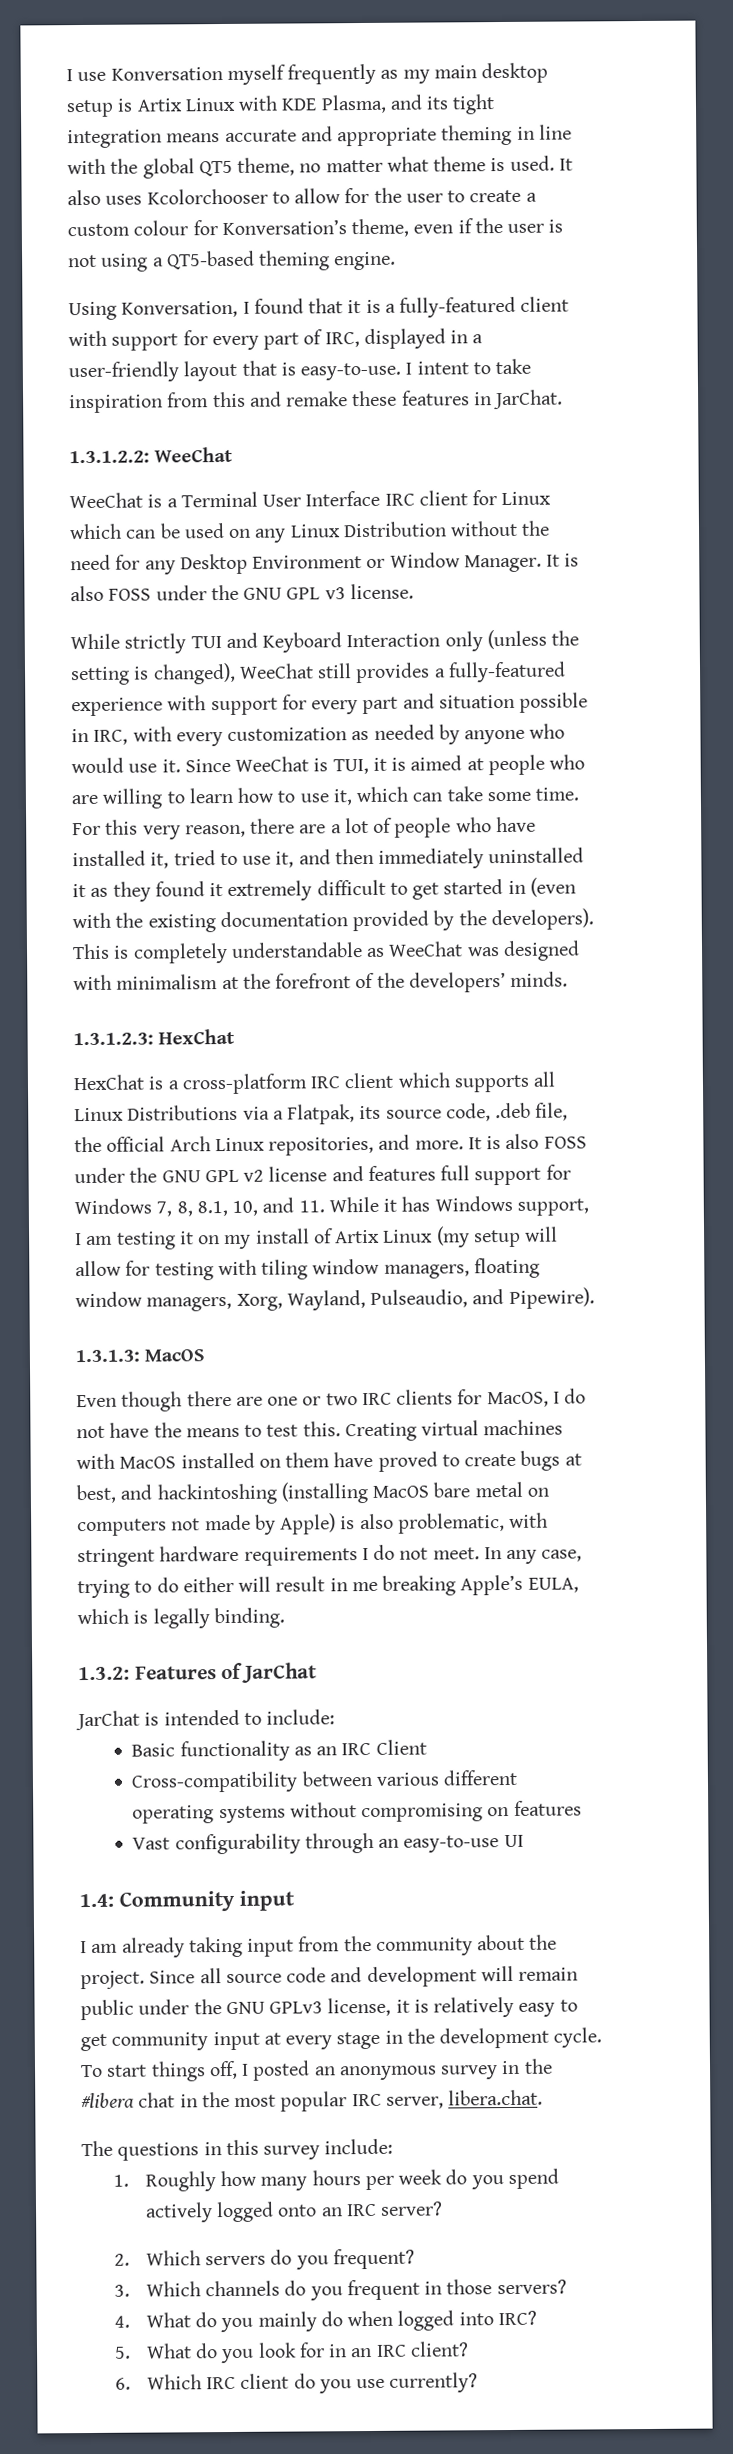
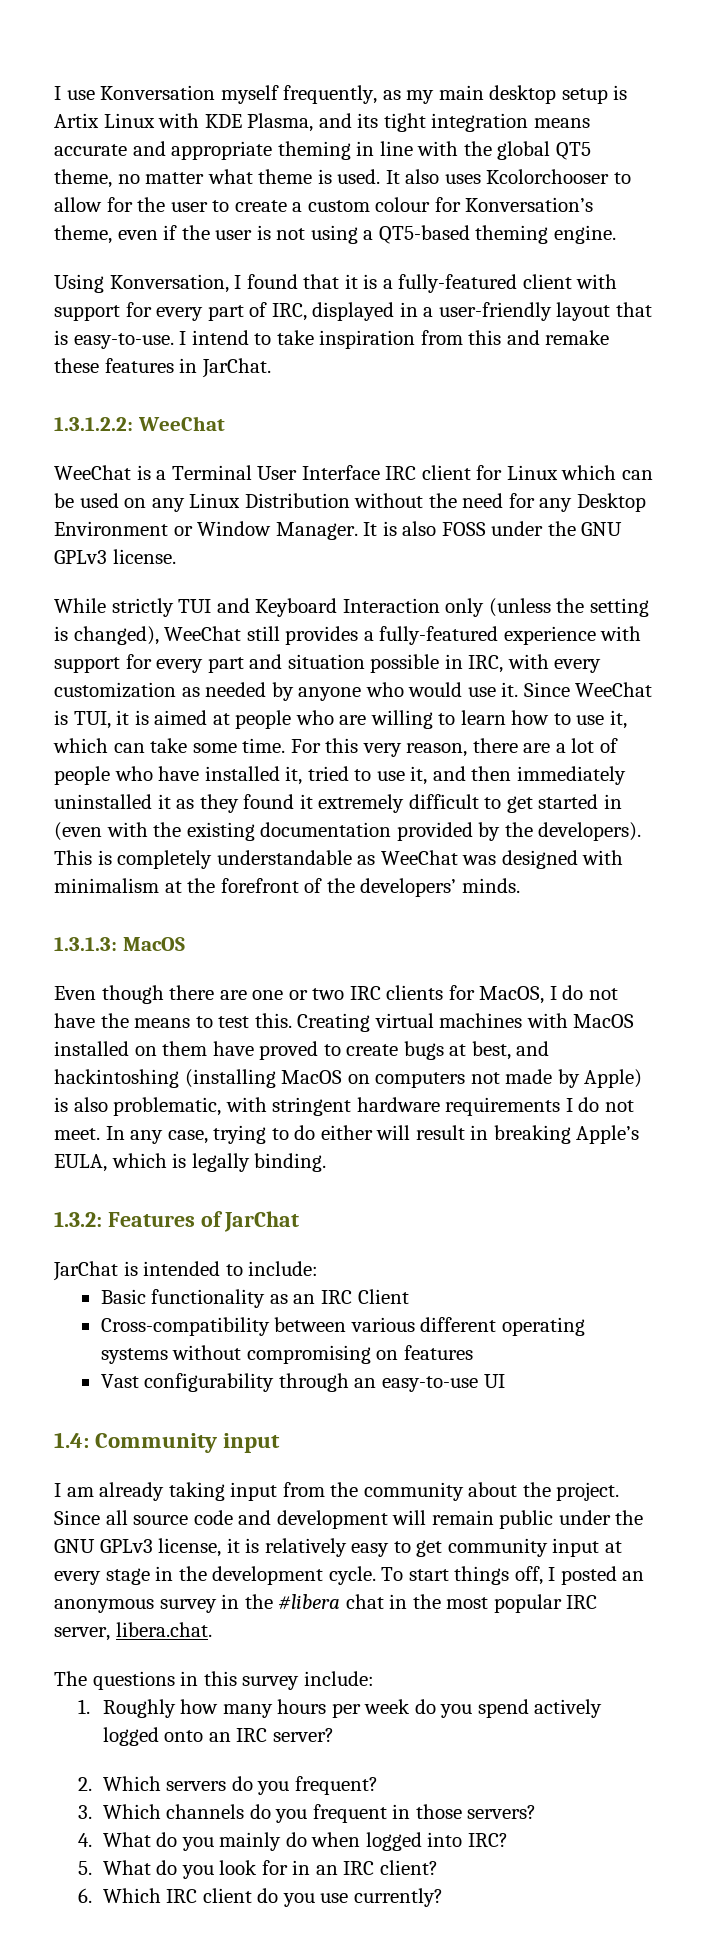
[287,63,377,85] frequently -> [283,85,378,104] frequently,
[416,361,469,375] intent -> [191,330,249,345] intend
[286,587,346,600] GPL v3 -> [54,550,107,564] GPLv3
[73,1028,236,1046] [73,1071,557,1095] [74,1102,569,1125] [74,1133,587,1156] [74,1164,571,1186] [74,1195,589,1217] [75,1226,559,1250] [75,1257,540,1281] [75,1287,595,1312] // 1.3.1.2.3: HexChat // HexChat is a cross-platform IRC client which supports all Linux Distributions via a Flatpak, its source code, .deb file, the official Arch Linux repositories, and more. It is also FOSS under the GNU GPL v2 license and features full support for Windows 7, 8, 8.1, 10, and 11. While it has Windows support, I am testing it on my install of Artix Linux (my setup will allow for testing with tiling window managers, floating window managers, Xorg, Wayland, Pulseaudio, and Pipewire). -> (520, 885) none
[433,1481,523,1498] bare metal -> (343, 1077) none
[351,1581,378,1592] me -> (489, 1132) none

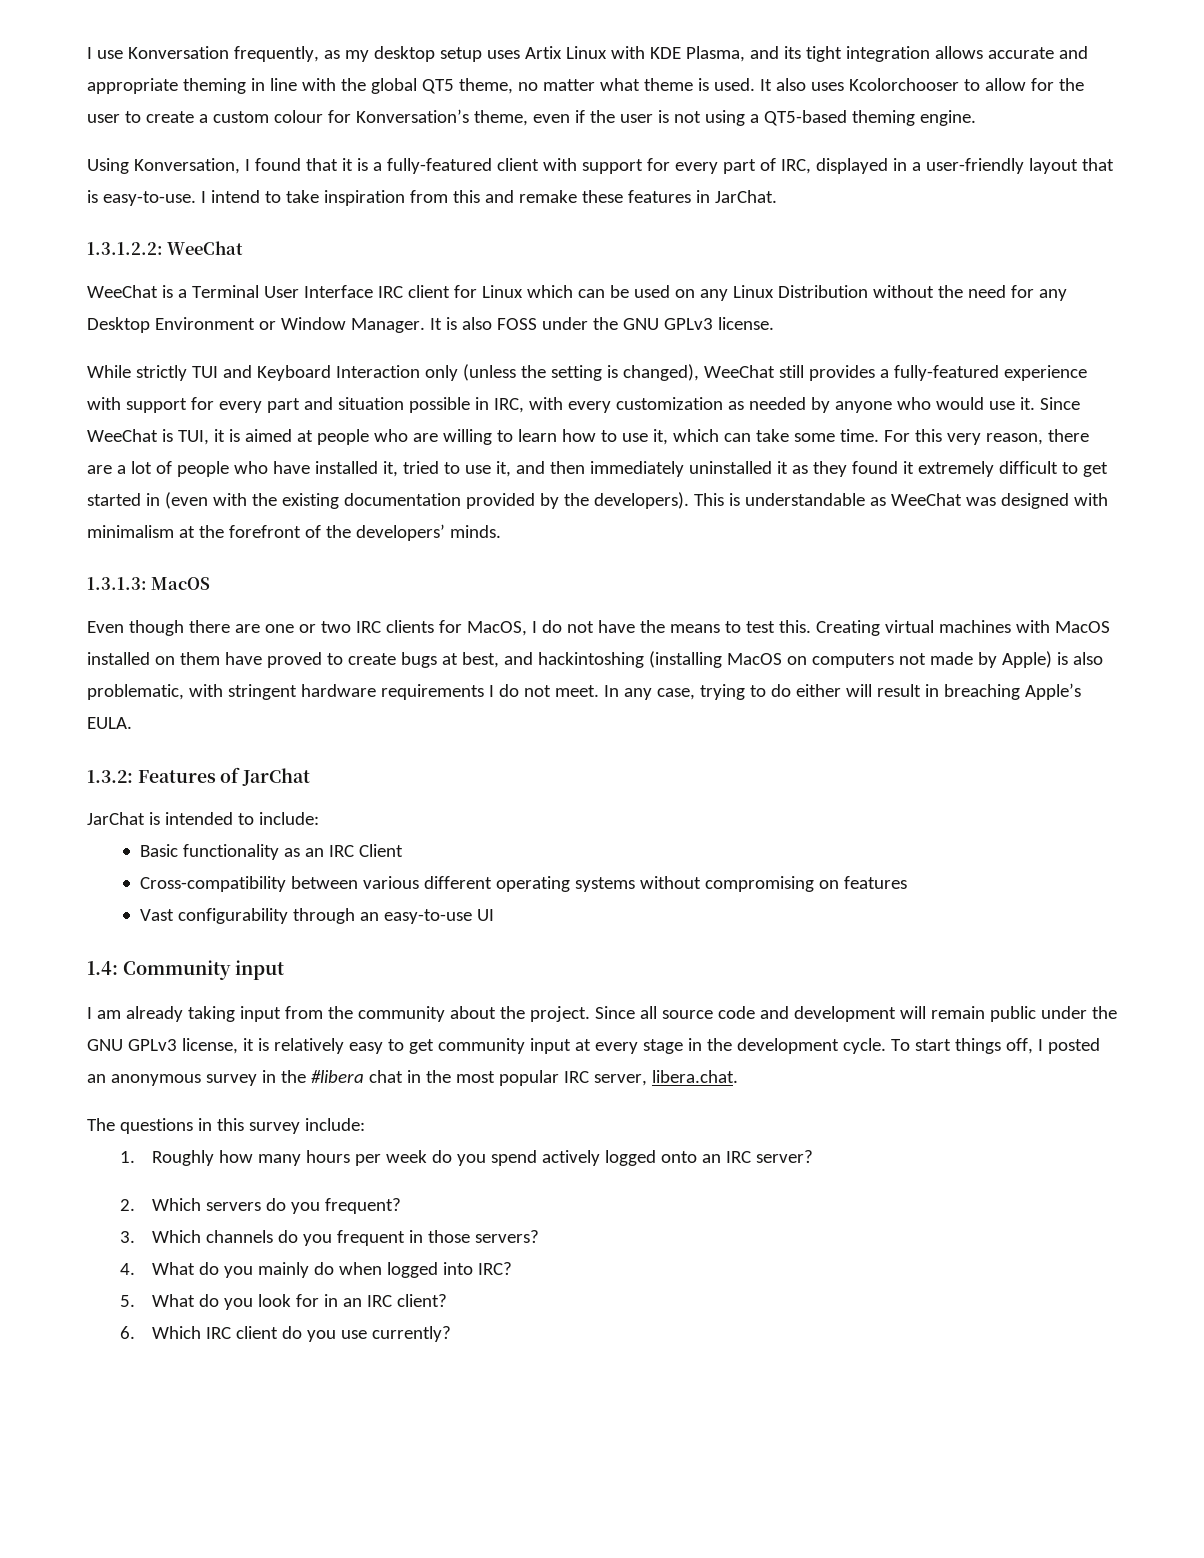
[220,85,279,104] myself -> (229, 52) none
[438,85,484,100] main -> (369, 56) none
[613,85,628,100] is -> [486,50,520,59] uses
[533,118,590,128] means -> [934,46,983,59] allows
[117,850,213,869] completely -> (740, 499) none
[493,1125,640,1144] [54,1153,327,1172] breaking Apple’s EULA, which is legally binding. -> [943,683,1081,700] [87,717,132,729] breaching Apple’s EULA.

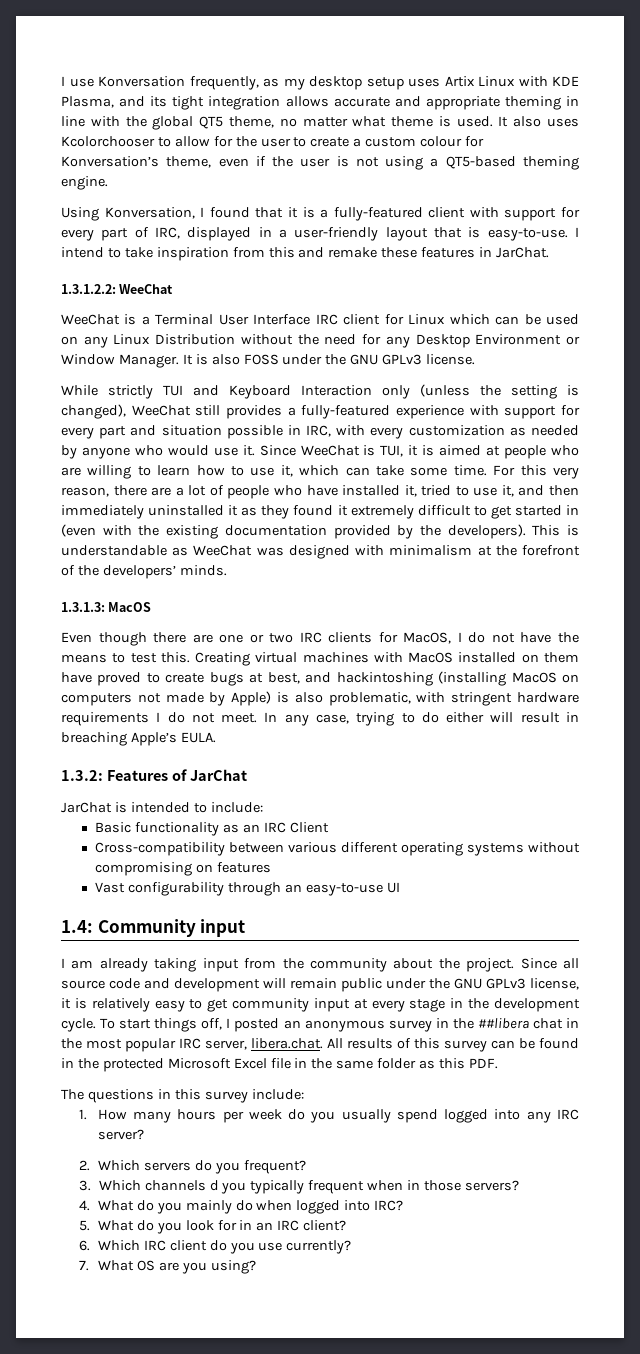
[310,1070,364,1083] #libera -> [477,1018,529,1029] ##libera
(738, 1076) none -> [327,1038,579,1052] [61,1058,498,1072] All results of this survey can be found in the protected Microsoft Excel file in the same folder as this PDF.
[152,1150,254,1166] Roughly how -> [97,1109,127,1120] How
[491,1150,722,1166] spend actively logged onto an -> [341,1109,551,1123] usually spend logged into any
[278,1230,406,1246] do you frequent -> [209,1180,404,1194] d you typically frequent when
(452, 1334) none -> [79,1260,256,1274] // 7. What OS are you using?

